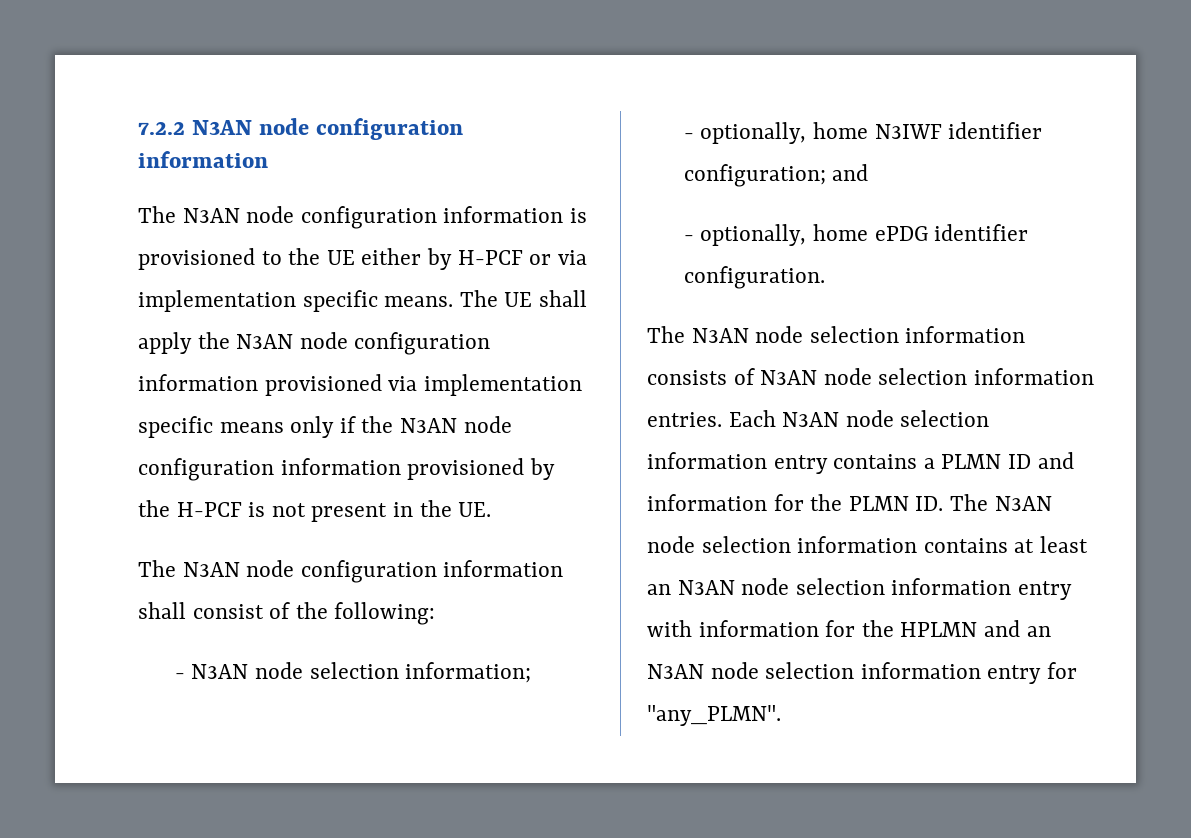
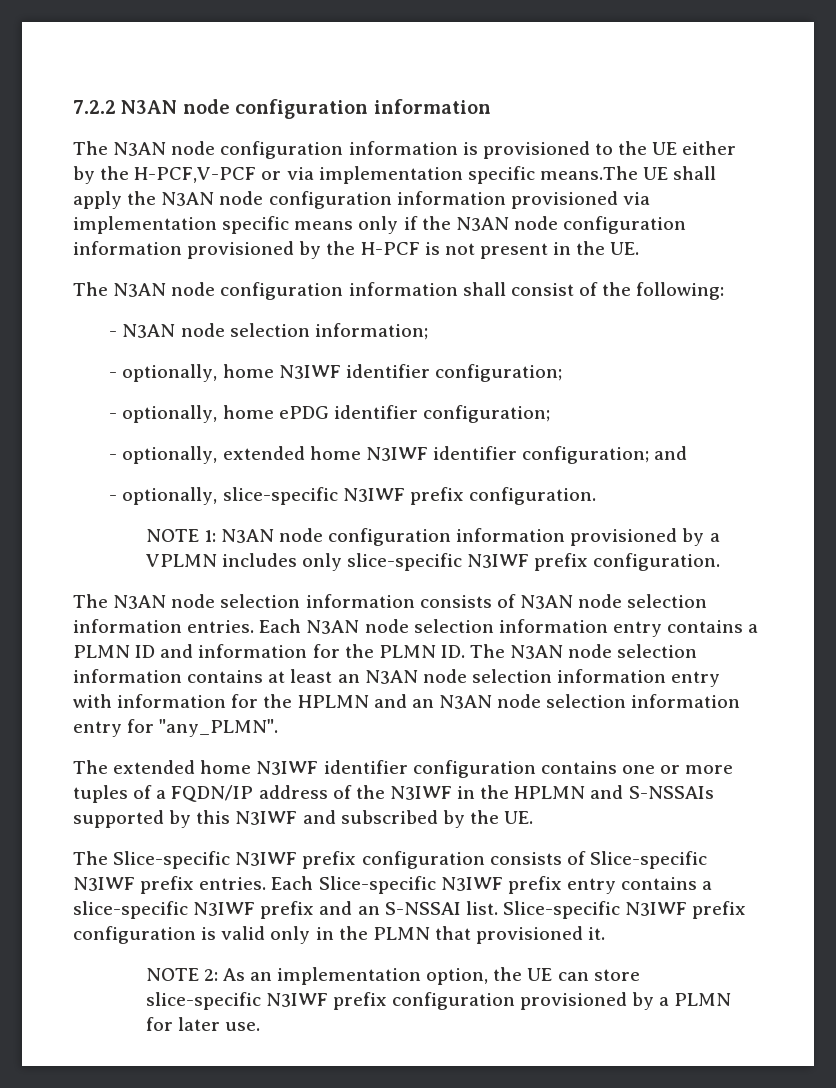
[457,250,523,265] H-PCF -> [100,166,257,183] the H-PCF,V-PCF
[384,290,498,307] means. The -> [539,166,638,180] means.The
[832,164,869,181] and -> (562, 373) none
(1029, 232) none -> [422,405,550,423] [109,446,688,464] [109,487,596,505] [145,528,720,546] [145,553,589,571] configuration; // - optionally, extended home N3IWF identifier configuration; and // - optionally, slice-specific N3IWF prefix configuration. // NOTE 1: N3AN node configuration information provisioned by a VPLMN includes only slice-specific N3IWF prefix
(781, 715) none -> [73,760,734,778] [73,785,714,803] [73,810,534,828] [73,851,707,869] [73,876,713,894] [73,901,747,919] [73,926,606,944] [145,967,640,985] [145,992,732,1010] [145,1017,260,1031] // The extended home N3IWF identifier configuration contains one or more tuples of a FQDN/IP address of the N3IWF in the HPLMN and S-NSSAIs supported by this N3IWF and subscribed by the UE. // The Slice-specific N3IWF prefix configuration consists of Slice-specific N3IWF prefix entries. Each Slice-specific N3IWF prefix entry contains a slice-specific N3IWF prefix and an S-NSSAI list. Slice-specific N3IWF prefix configuration is valid only in the PLMN that provisioned it. // NOTE 2: As an implementation option, the UE can store slice-specific N3IWF prefix configuration provisioned by a PLMN for later use.

